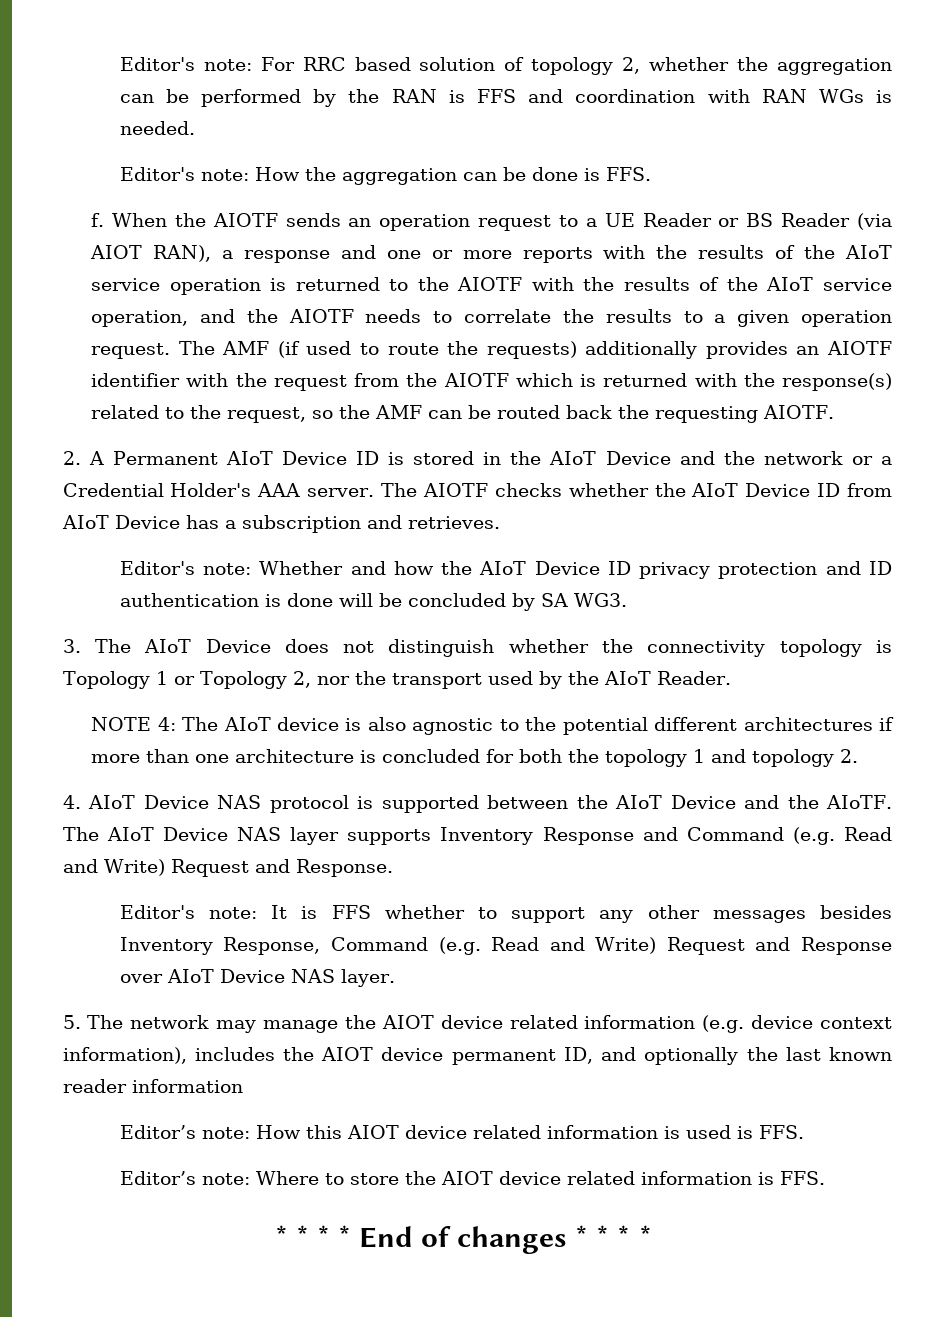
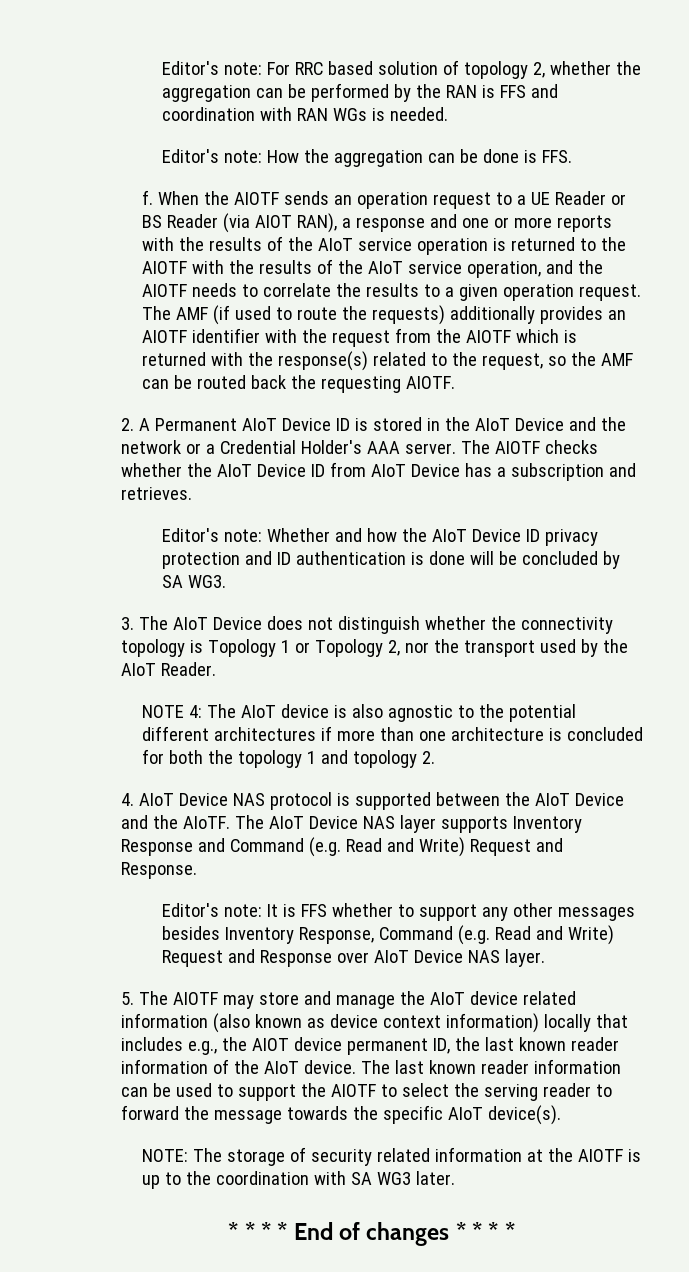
[130,1015,257,1033] network may -> [172,991,331,1009] AIOTF may store and
[381,1015,892,1033] [62,1047,275,1064] AIOT device related information (e.g. device context information), includes -> [429,991,576,1005] [120,1013,628,1033] [120,1037,217,1055] AIoT device related information (also known as device context information) locally that includes e.g.,
[601,1047,739,1065] and optionally -> (450, 1046) none
[119,1125,804,1139] [119,1171,825,1185] // Editor’s note: How this AIOT device related information is used is FFS. // Editor’s note: Where to store the AIOT device related information is FFS. -> [212,1059,621,1074] [120,1083,612,1101] [120,1105,561,1125] [141,1147,641,1166] [141,1171,455,1189] of the AIoT device. The last known reader information can be used to support the AIOTF to select the serving reader to forward the message towards the specific AIoT device(s). // NOTE: The storage of security related information at the AIOTF is up to the coordination with SA WG3 later.

